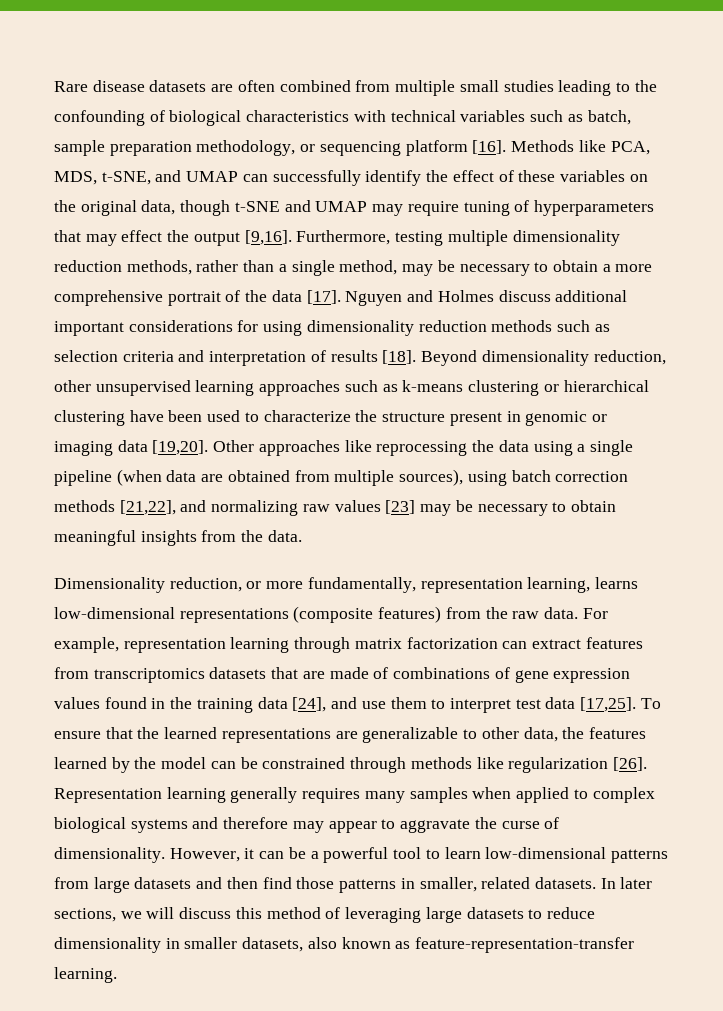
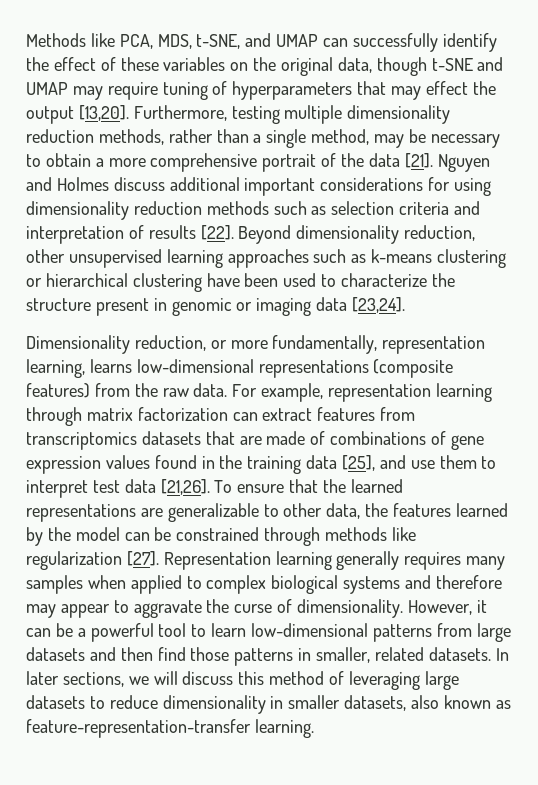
[54,80,657,96] [54,110,631,126] [54,140,507,156] Rare disease datasets are often combined from multiple small studies leading to the confounding of biological characteristics with technical variables such as batch, sample preparation methodology, or sequencing platform [16]. -> (26, 40) none
[244,230,292,245] [9,16]. -> [78,105,129,121] [13,20].
[306,290,341,304] [17]. -> [404,153,433,168] [21].
[382,350,417,364] [18]. -> [200,225,234,240] [22].
[152,440,633,456] [54,469,629,486] [54,500,616,516] [54,530,302,546] [19,20]. Other approaches like reprocessing the data using a single pipeline (when data are obtained from multiple sources), using batch correction methods [21,22], and normalizing raw values [23] may be necessary to obtain meaningful insights from the data. -> [352,297,406,313] [23,24].
[292,697,327,712] [24], -> [342,455,376,471] [25],
[580,697,637,712] [17,25]. -> [160,479,210,495] [21,26].
[612,757,647,771] [26]. -> [126,551,159,566] [27].

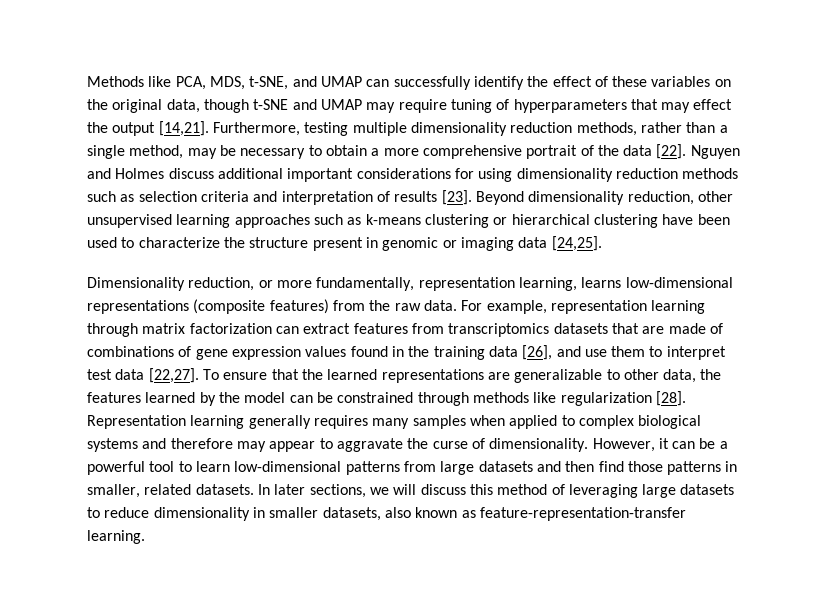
[78,105,129,121] [13,20]. -> [158,121,209,136] [14,21].
[404,153,433,168] [21]. -> [656,144,687,159] [22].
[200,225,234,240] [22]. -> [441,190,472,205] [23].
[352,297,406,313] [23,24]. -> [551,236,602,251] [24,25].
[342,455,376,471] [25], -> [522,345,553,360] [26],
[160,479,210,495] [21,26]. -> [148,368,199,383] [22,27].
[126,551,159,566] [27]. -> [655,391,686,406] [28].

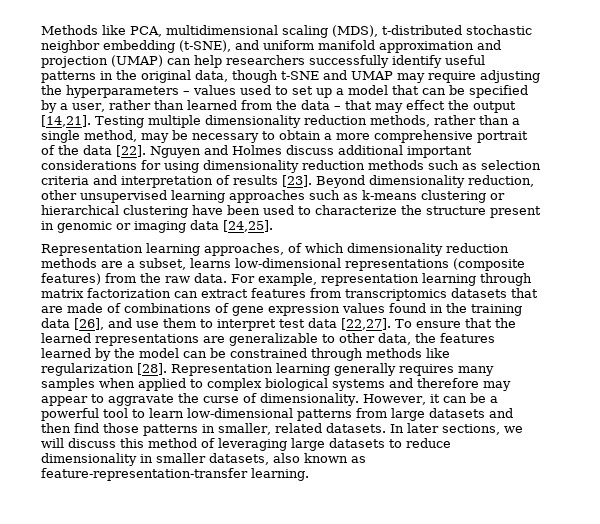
[209,76,731,90] MDS, t-SNE, and UMAP can successfully identify the effect of these variables on -> [166,25,532,38] [41,40,501,53] [41,55,485,68] [41,71,113,83] multidimensional scaling (MDS), t-distributed stochastic neighbor embedding (t-SNE), and uniform manifold approximation and projection (UMAP) can help researchers successfully identify useful patterns in
[450,99,627,113] tuning of hyperparameters -> [480,70,540,83] [41,85,528,98] [41,100,341,113] adjusting the hyperparameters – values used to set up a model that can be specified by a user, rather than learned from the data –
[212,122,349,136] Furthermore, testing -> [95,116,144,128] Testing
[87,277,577,291] Dimensionality reduction, or more fundamentally, representation learning, -> [41,243,509,256] [41,258,186,270] Representation learning approaches, of which dimensionality reduction methods are a subset,

